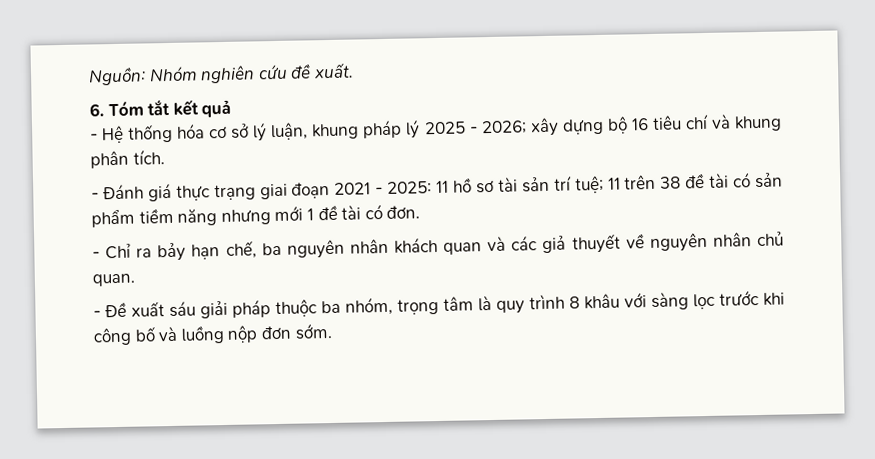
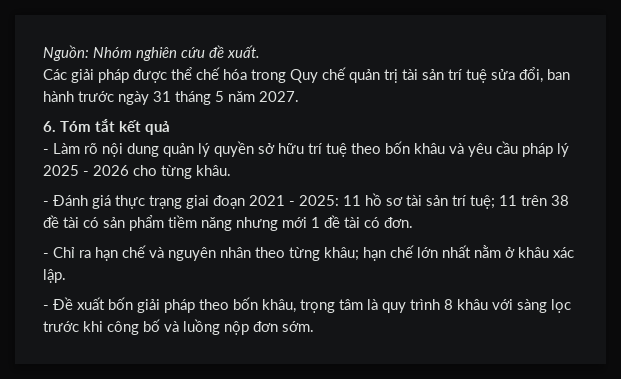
(354, 70) none -> [43,67,570,83] [43,91,299,105] // Các giải pháp được thể chế hóa trong Quy chế quản trị tài sản trí tuệ sửa đổi, ban hành trước ngày 31 tháng 5 năm 2027.
[102,113,782,144] [90,149,165,169] Hệ thống hóa cơ sở lý luận, khung pháp lý 2025 - 2026; xây dựng bộ 16 tiêu chí và khung phân tích. -> [53,141,569,157] [43,165,231,179] Làm rõ nội dung quản lý quyền sở hữu trí tuệ theo bốn khâu và yêu cầu pháp lý 2025 - 2026 cho từng khâu.
[157,231,784,262] [92,273,135,287] bảy hạn chế, ba nguyên nhân khách quan và các giả thuyết về nguyên nhân chủ quan. -> [95,245,574,261] [43,269,66,283] hạn chế và nguyên nhân theo từng khâu; hạn chế lớn nhất nằm ở khâu xác lập.
[169,296,393,319] sáu giải pháp thuộc ba nhóm, -> [108,297,296,313] bốn giải pháp theo bốn khâu,

